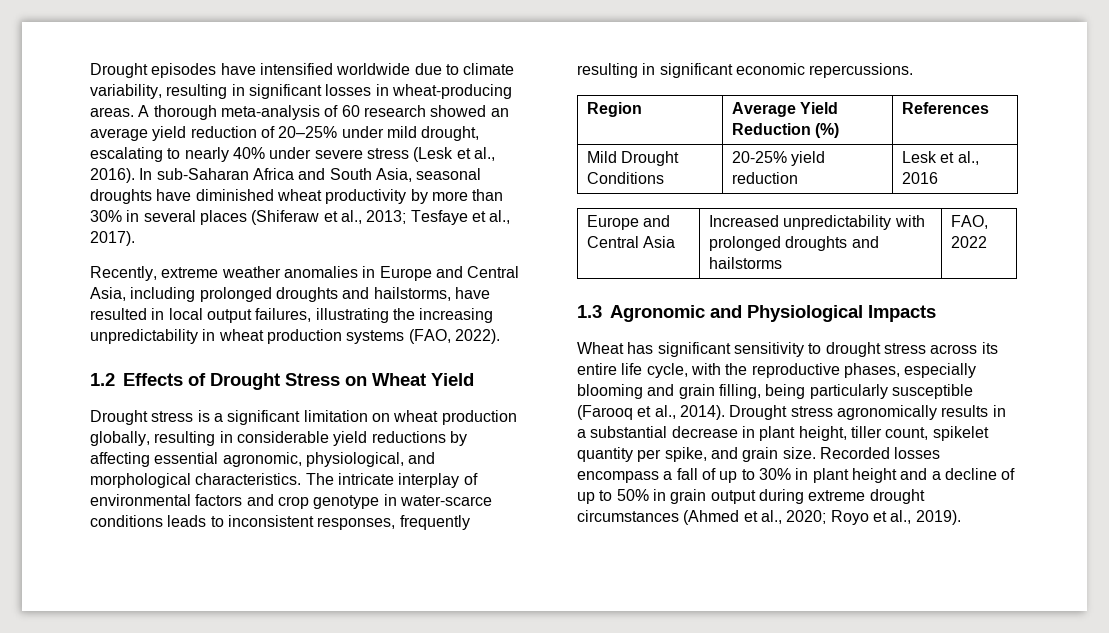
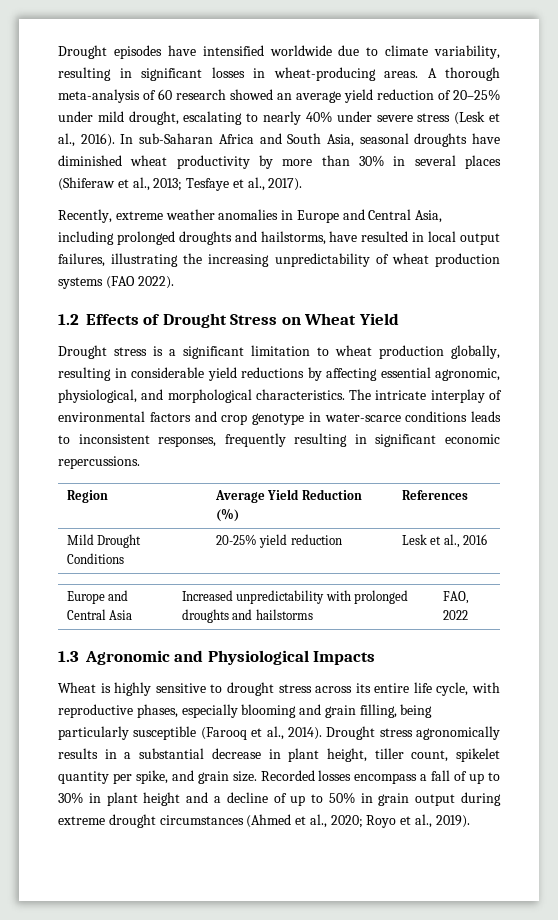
[202,329,216,341] in -> [375,254,389,264] of
[408,329,451,344] (FAO, -> [105,276,135,289] (FAO
[371,413,390,422] on -> [317,347,329,356] to
[627,342,804,357] has significant sensitivity -> [100,682,206,696] is highly sensitive
[725,363,748,375] the -> (500, 687) none

